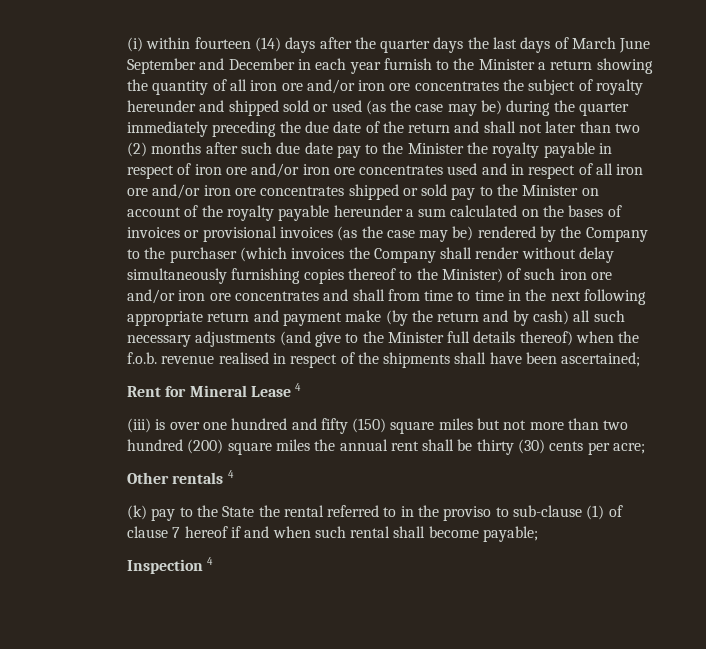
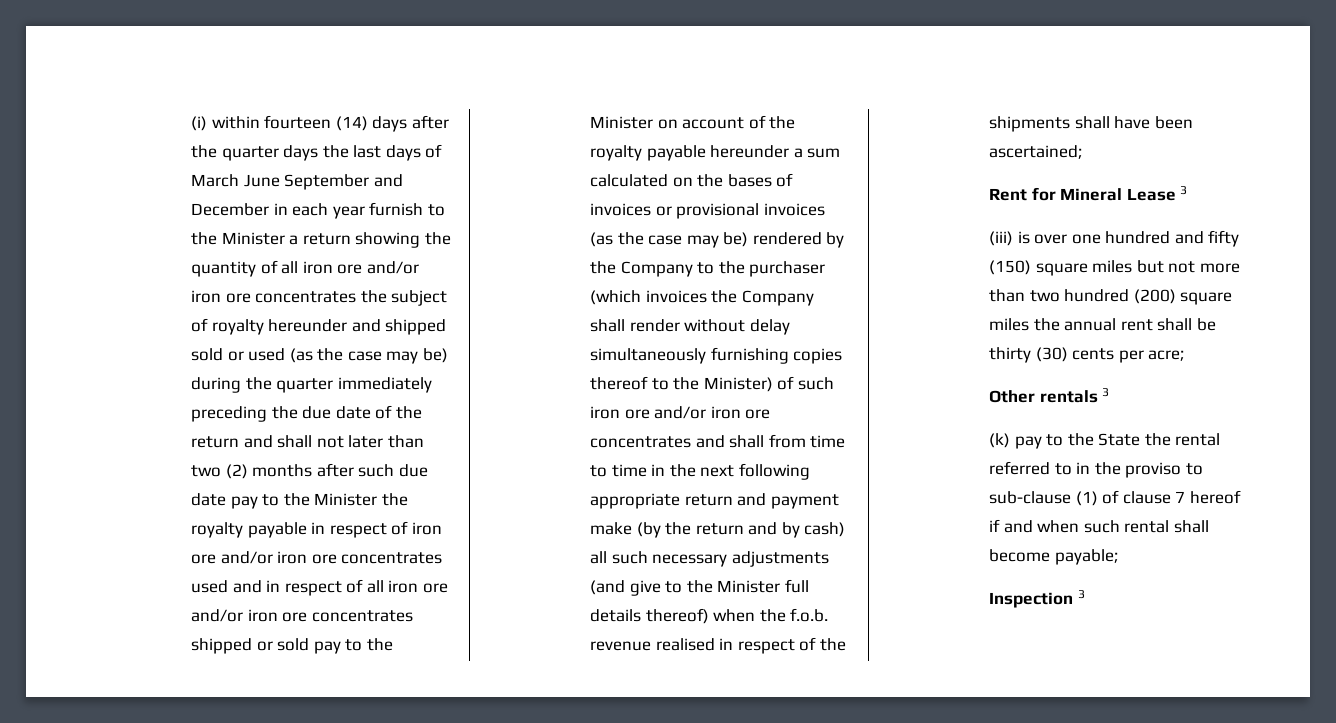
[295,383,302,391] 4 -> [1180,186,1188,195] 3
[227,470,234,478] 4 -> [1102,388,1110,397] 3
[207,557,214,565] 4 -> [1077,590,1085,599] 3

